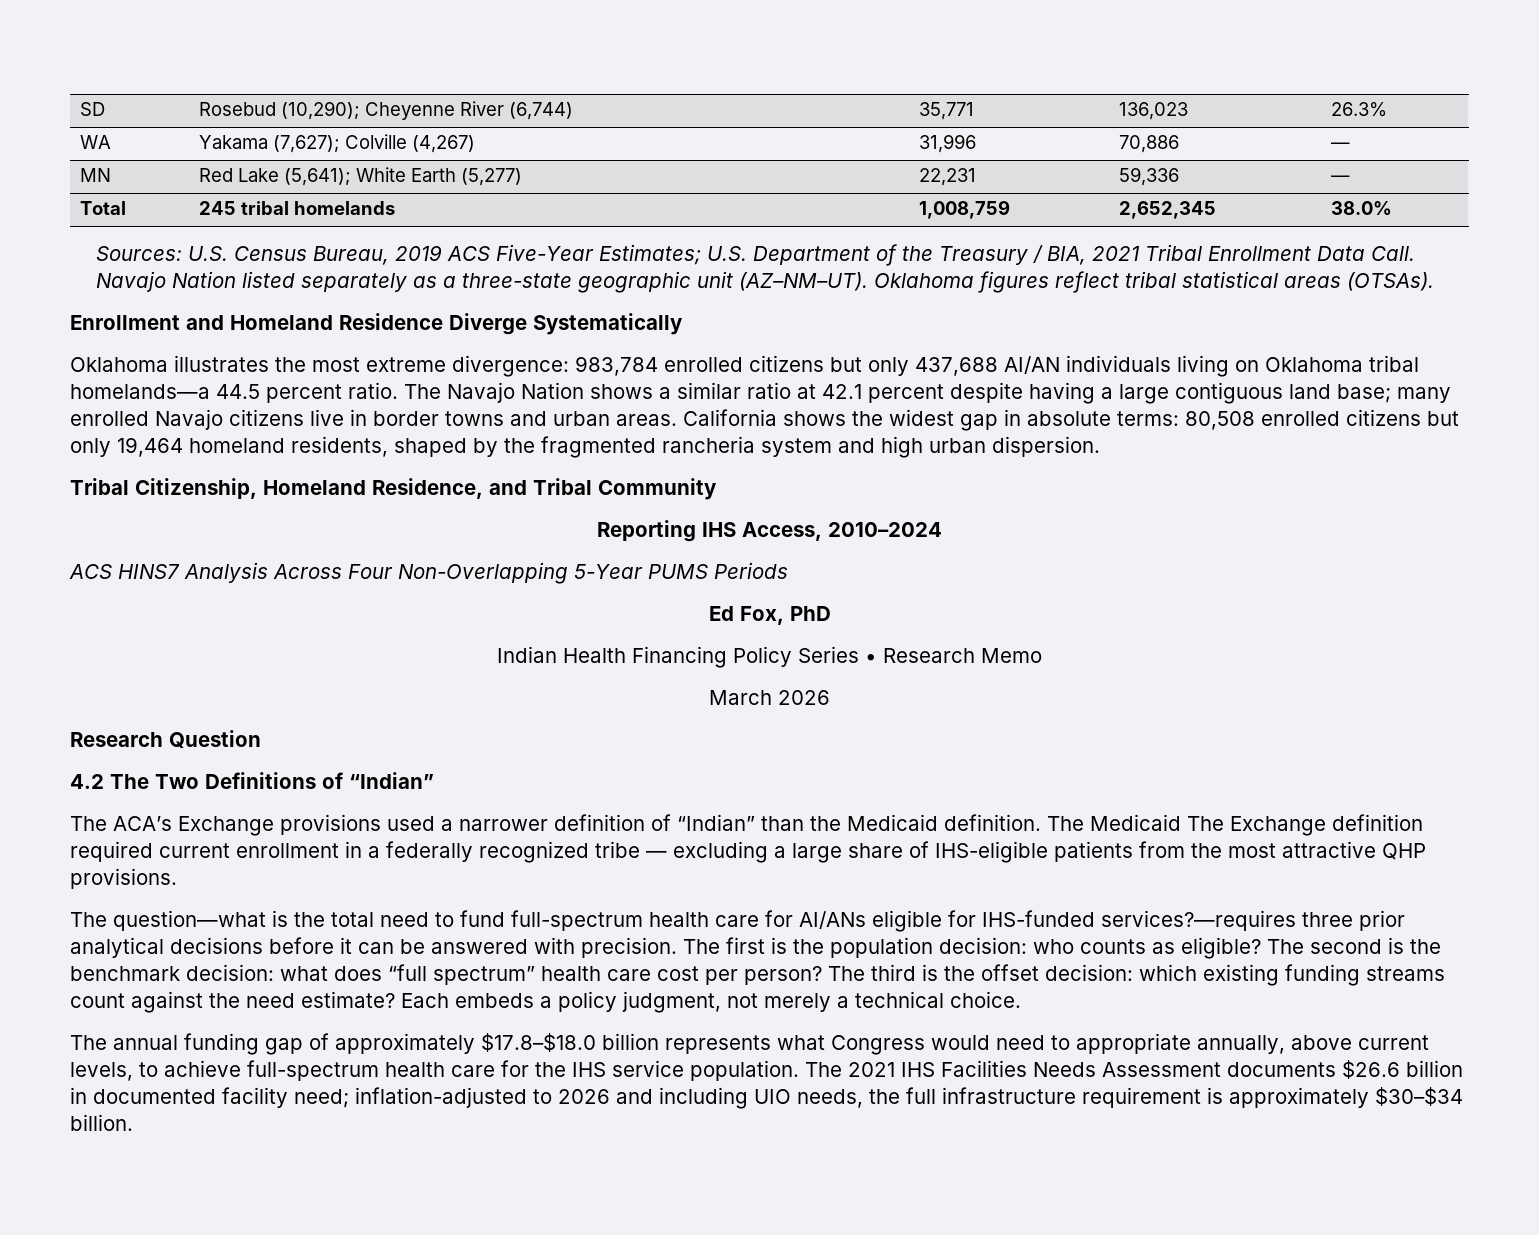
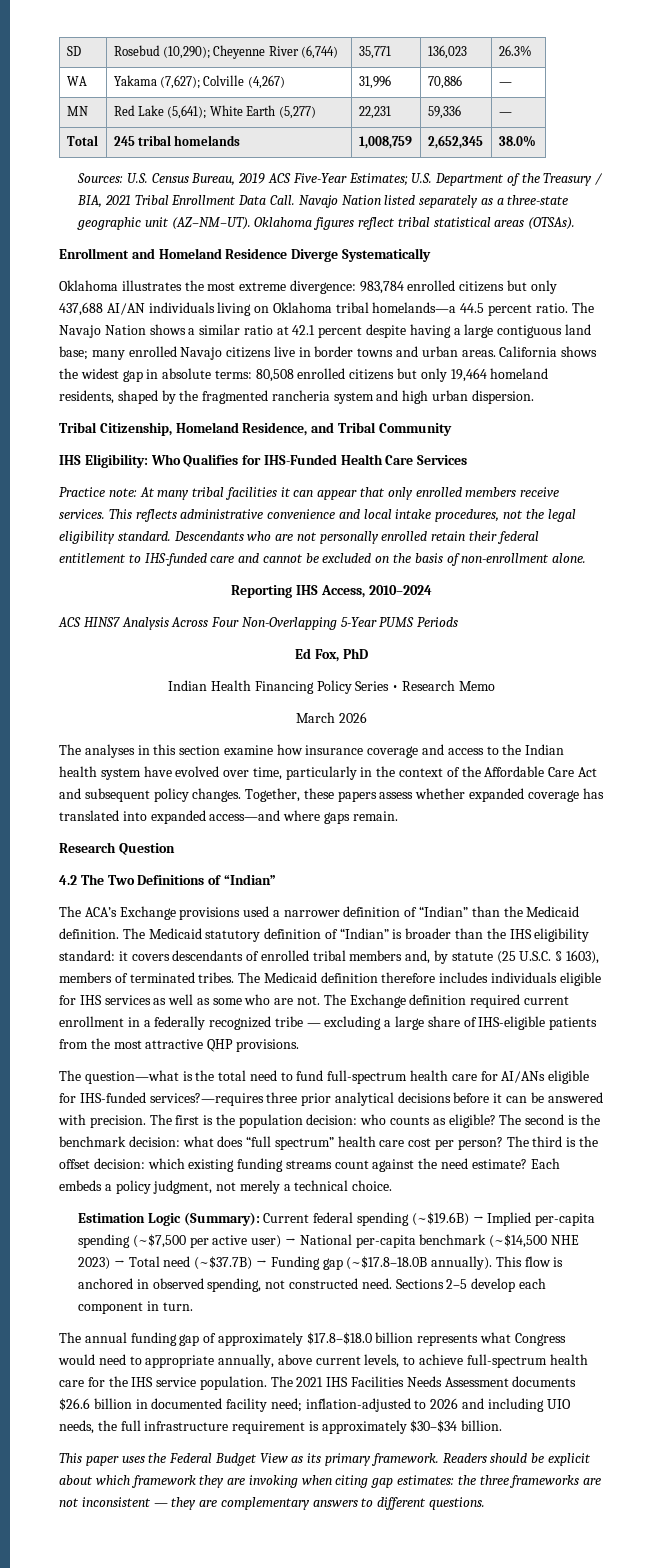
(717, 489) none -> [59,454,468,468] [59,487,560,500] [59,509,576,522] [59,531,539,544] [59,553,587,566] // IHS Eligibility: Who Qualifies for IHS-Funded Health Care Services // Practice note: At many tribal facilities it can appear that only enrolled members receive services. This reflects administrative convenience and local intake procedures, not the legal eligibility standard. Descendants who are not personally enrolled retain their federal entitlement to IHS-funded care and cannot be excluded on the basis of non-enrollment alone.
(830, 697) none -> [59,744,565,758] [59,766,597,780] [59,788,604,802] [59,810,398,824] // The analyses in this section examine how insurance coverage and access to the Indian health system have evolved over time, particularly in the context of the Affordable Care Act and subsequent policy changes. Together, these papers assess whether expanded coverage has translated into expanded access—and where gaps remain.
(1181, 822) none -> [205,928,590,942] [59,950,599,964] [59,972,601,986] [59,994,321,1005] statutory definition of “Indian” is broader than the IHS eligibility standard: it covers descendants of enrolled tribal members and, by statute (25 U.S.C. § 1603), members of terminated tribes. The Medicaid definition therefore includes individuals eligible for IHS services as well as some who are not.
(1021, 999) none -> [78,1212,596,1226] [78,1234,579,1248] [78,1256,564,1270] [78,1278,546,1292] [78,1301,193,1314] // Estimation Logic (Summary): Current federal spending (~$19.6B) → Implied per-capita spending (~$7,500 per active user) → National per-capita benchmark (~$14,500 NHE 2023) → Total need (~$37.7B) → Funding gap (~$17.8–18.0B annually). This flow is anchored in observed spending, not constructed need. Sections 2–5 develop each component in turn.
(133, 1122) none -> [59,1453,591,1466] [59,1475,602,1488] [59,1497,486,1510] // This paper uses the Federal Budget View as its primary framework. Readers should be explicit about which framework they are invoking when citing gap estimates: the three frameworks are not inconsistent — they are complementary answers to different questions.

